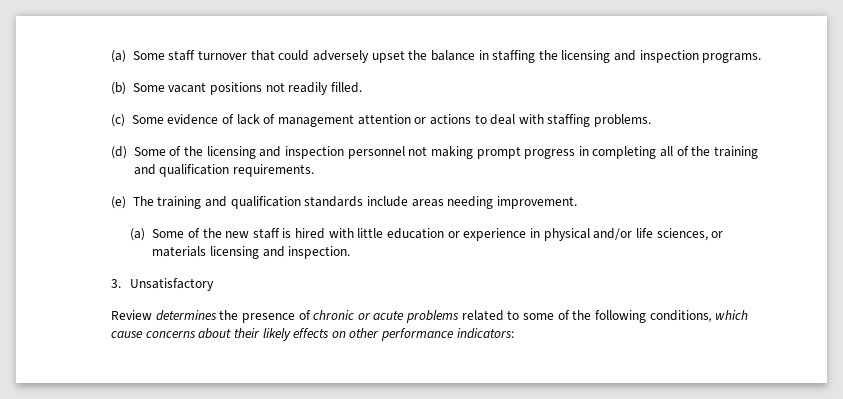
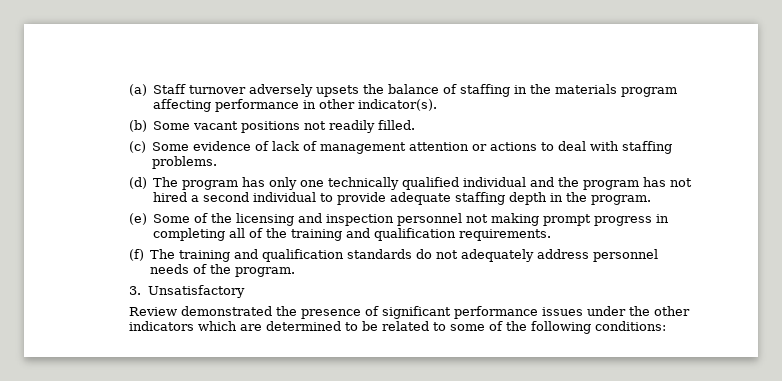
[110,50,762,63] (a) Some staff turnover that could adversely upset the balance in staffing the licensing and inspection programs. -> [128,84,677,97] [152,99,437,112] (a) Staff turnover adversely upsets the balance of staffing in the materials program affecting performance in other indicator(s).
(127, 152) none -> [152,177,692,190] [152,192,651,205] [128,213,147,225] The program has only one technically qualified individual and the program has not hired a second individual to provide adequate staffing depth in the program. // (e)
[110,196,126,209] (e) -> [128,249,144,261] (f)
[366,196,577,209] [130,228,724,241] [152,246,351,259] include areas needing improvement. // (a) Some of the new staff is hired with little education or experience in physical and/or life sciences, or materials licensing and inspection. -> [415,249,658,262] [149,264,295,277] do not adequately address personnel needs of the program.
[155,310,217,321] determines -> [180,306,272,316] demonstrated
[313,310,460,323] chronic or acute problems -> [381,306,690,319] [128,321,378,331] significant performance issues under the other indicators which are determined to be
[649,310,749,322] [110,328,514,341] conditions, which cause concerns about their likely effects on other performance indicators: -> [594,321,666,331] conditions:

